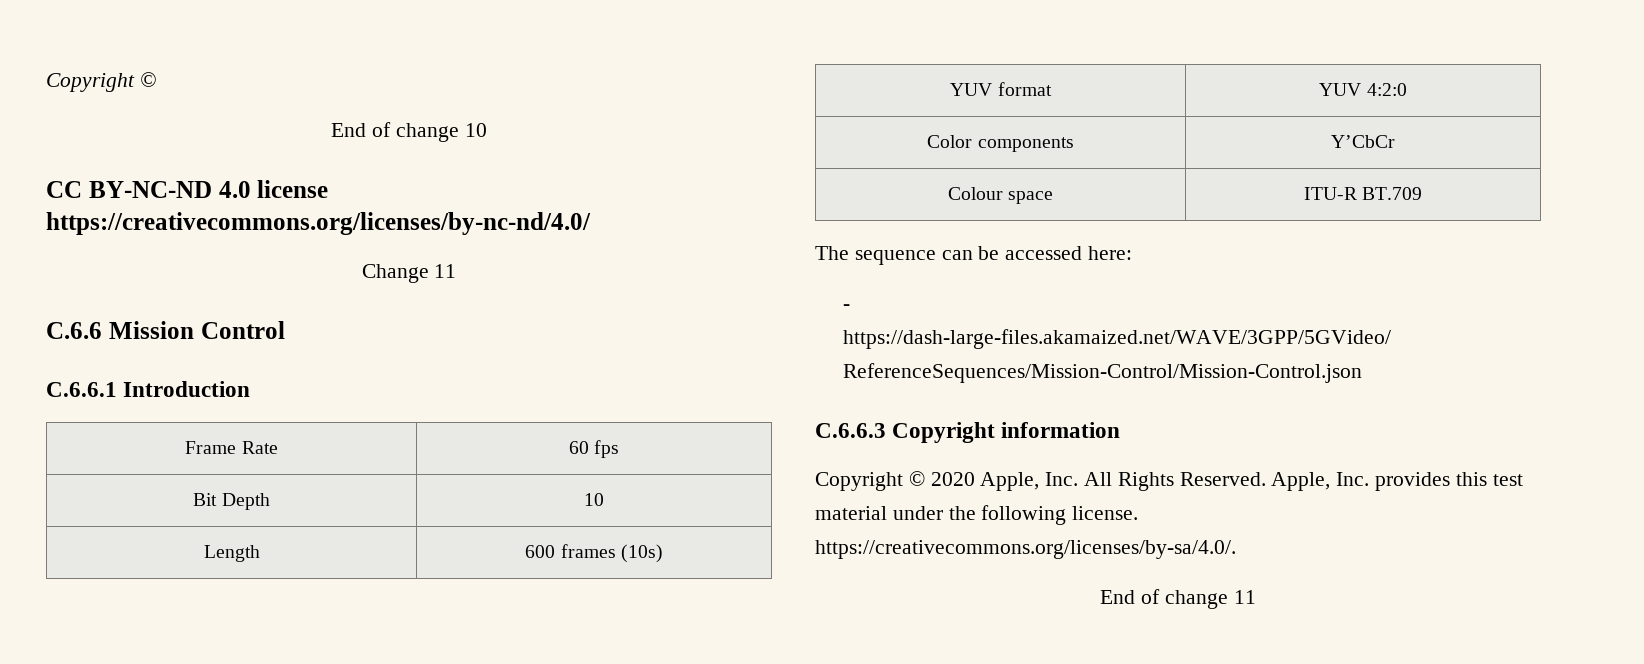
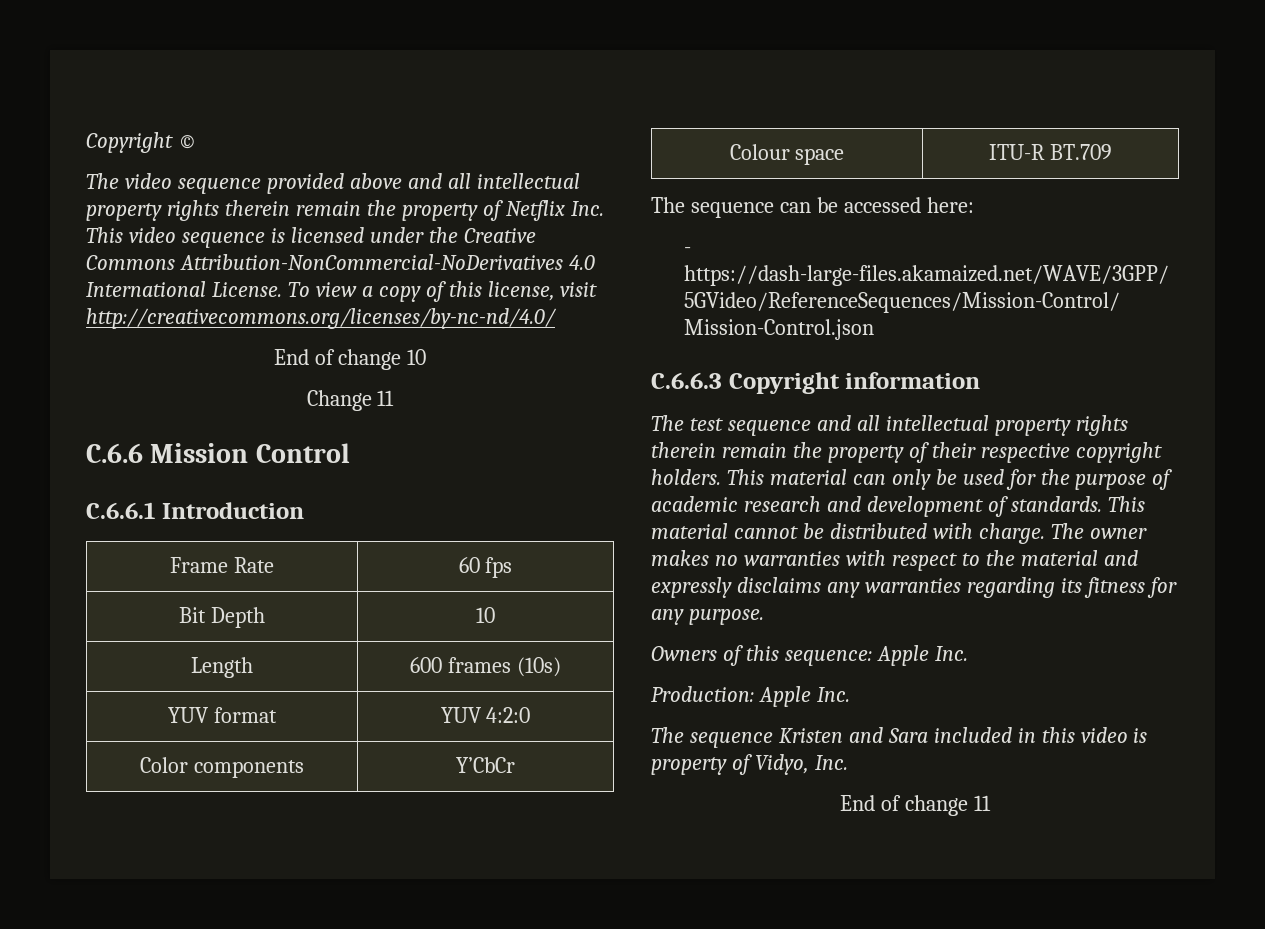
[46,72,156,92] Copyright © -> [86,132,197,153] [86,173,580,194] [86,200,604,221] [86,227,536,248] [86,254,595,270] [86,281,598,302] [86,308,557,329] Copyright © // The video sequence provided above and all intellectual property rights therein remain the property of Netflix Inc. This video sequence is licensed under the Creative Commons Attribution-NonCommercial-NoDerivatives 4.0 International License. To view a copy of this license, visit http://creativecommons.org/licenses/by-nc-nd/4.0/
[46,180,329,198] [46,212,591,235] // CC BY-NC-ND 4.0 license https://creativecommons.org/licenses/by-nc-nd/4.0/ -> (427, 357) none
[815,471,1523,491] [815,505,1139,525] [815,540,1236,559] Copyright © 2020 Apple, Inc. All Rights Reserved. Apple, Inc. provides this test material under the following license. https://creativecommons.org/licenses/by-sa/4.0/. -> [651,415,1128,436] [651,442,1162,463] [651,469,1173,490] [651,496,1145,517] [651,523,1147,544] [651,550,1138,571] [651,577,1177,598] [651,609,764,625] [651,645,968,666] [651,686,850,707] [651,727,1148,748] [651,754,848,775] The test sequence and all intellectual property rights therein remain the property of their respective copyright holders. This material can only be used for the purpose of academic research and development of standards. This material cannot be distributed with charge. The owner makes no warranties with respect to the material and expressly disclaims any warranties regarding its fitness for any purpose. // Owners of this sequence: Apple Inc. // Production: Apple Inc. // The sequence Kristen and Sara included in this video is property of Vidyo, Inc.

